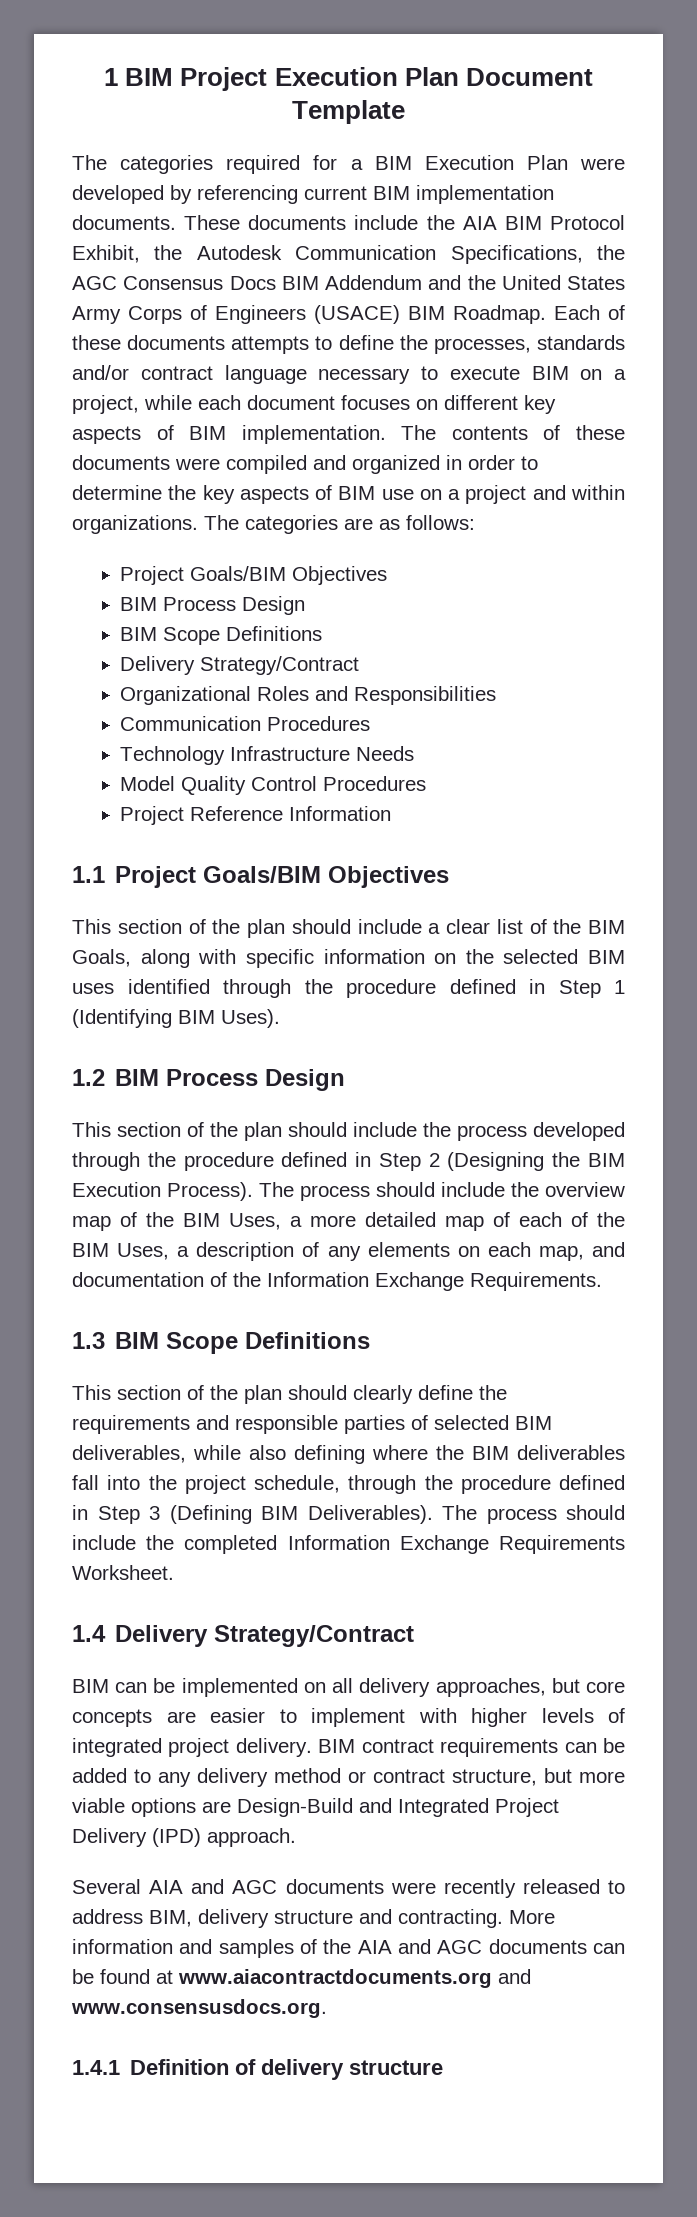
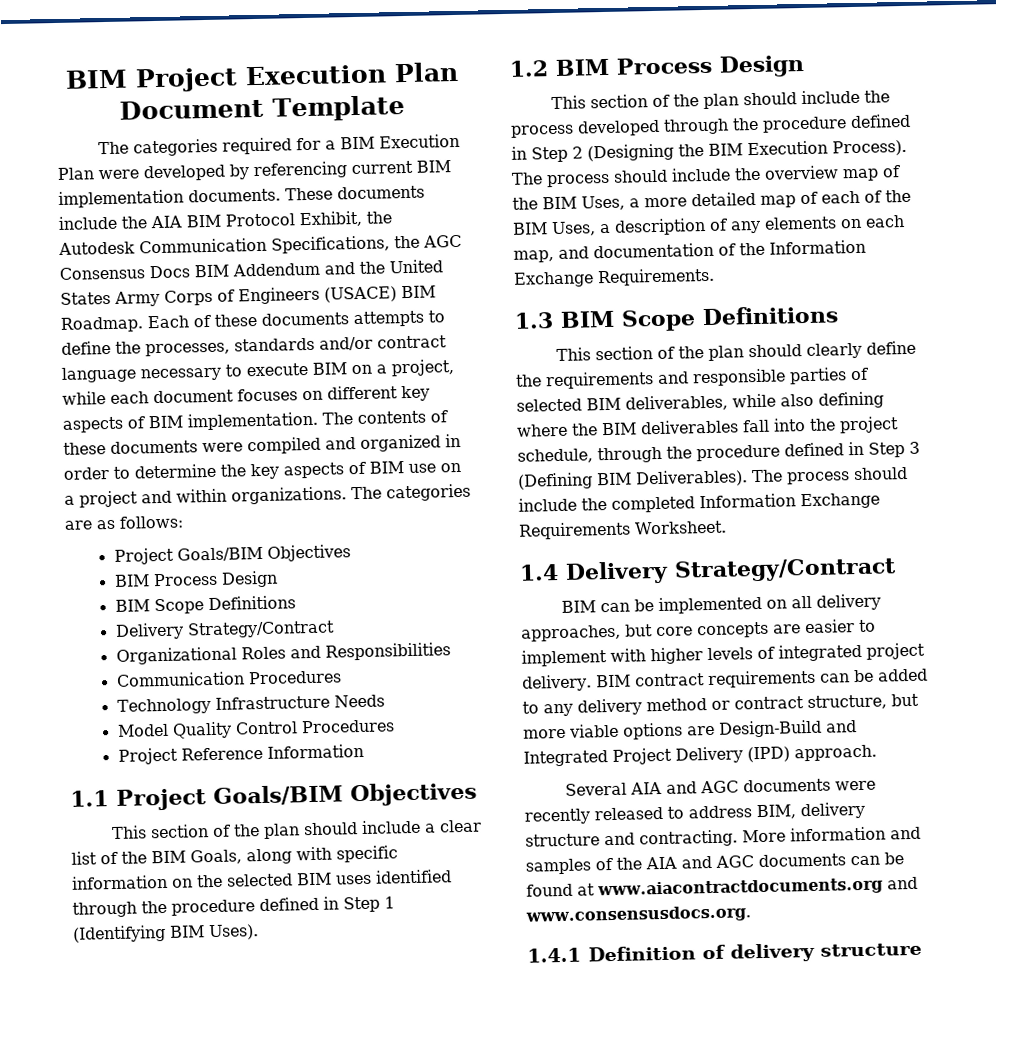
[104,68,119,86] 1 -> (64, 79) none

